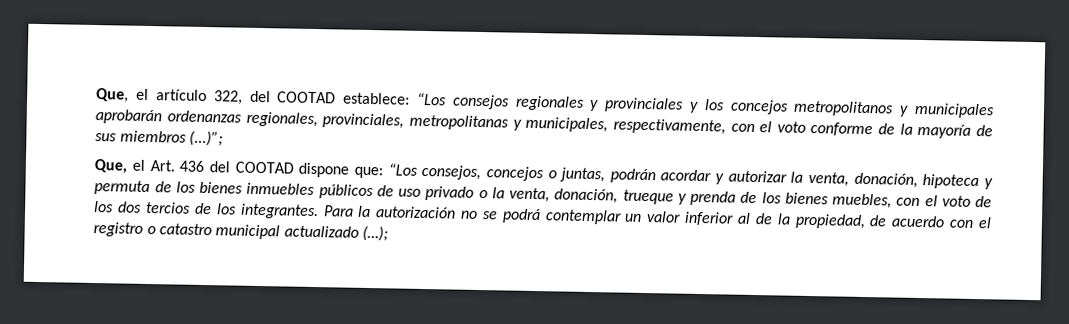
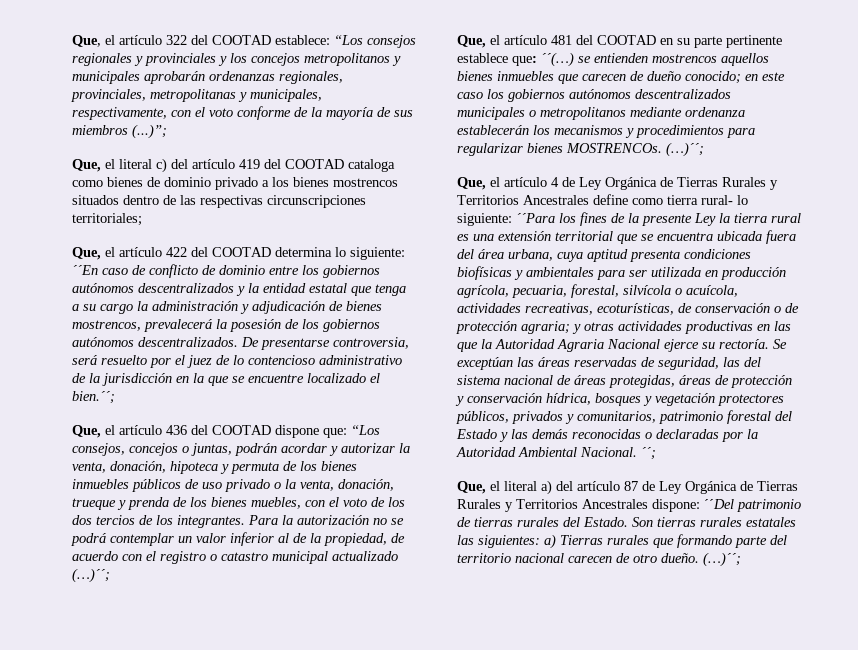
[96,88,243,105] Que, el artículo 322, -> [72,35,188,47] Que, el artículo 322
[149,160,175,172] Art. -> [119,158,396,173] [72,177,399,190] [72,195,367,208] [72,213,143,226] [72,247,406,260] [72,264,381,278] [72,283,407,296] [72,301,383,314] [72,319,381,332] [72,337,410,350] [72,355,403,368] [72,373,381,386] [72,391,116,404] [72,425,163,438] literal c) del artículo 419 del COOTAD cataloga como bienes de dominio privado a los bienes mostrencos situados dentro de las respectivas circunscripciones territoriales; // Que, el artículo 422 del COOTAD determina lo siguiente: ´´En caso de conflicto de dominio entre los gobiernos autónomos descentralizados y la entidad estatal que tenga a su cargo la administración y adjudicación de bienes mostrencos, prevalecerá la posesión de los gobiernos autónomos descentralizados. De presentarse controversia, será resuelto por el juez de lo contencioso administrativo de la jurisdicción en la que se encuentre localizado el bien.´´; // Que, el artículo
[362,225,389,242] (…); -> [72,568,111,583] [457,35,783,48] [457,52,770,67] [457,71,786,84] [457,89,732,102] [457,107,746,120] [457,125,756,138] [457,142,705,157] [457,177,779,190] [457,194,749,205] [457,212,802,226] [457,230,797,244] [457,249,752,262] [457,266,787,280] [457,284,739,298] [457,303,800,315] [456,321,792,334] [457,339,788,352] [457,357,762,370] [457,375,793,388] [455,393,785,406] [456,410,793,424] [456,429,759,442] [456,447,657,460] [457,480,799,495] [457,499,802,512] [457,517,797,527] [457,534,788,549] [457,552,742,567] (…)´´; // Que, el artículo 481 del COOTAD en su parte pertinente establece que: ´´(…) se entienden mostrencos aquellos bienes inmuebles que carecen de dueño conocido; en este caso los gobiernos autónomos descentralizados municipales o metropolitanos mediante ordenanza establecerán los mecanismos y procedimientos para regularizar bienes MOSTRENCOs. (…)´´; // Que, el artículo 4 de Ley Orgánica de Tierras Rurales y Territorios Ancestrales define como tierra rural- lo siguiente: ´´Para los fines de la presente Ley la tierra rural es una extensión territorial que se encuentra ubicada fuera del área urbana, cuya aptitud presenta condiciones biofísicas y ambientales para ser utilizada en producción agrícola, pecuaria, forestal, silvícola o acuícola, actividades recreativas, ecoturísticas, de conservación o de protección agraria; y otras actividades productivas en las que la Autoridad Agraria Nacional ejerce su rectoría. Se exceptúan las áreas reservadas de seguridad, las del sistema nacional de áreas protegidas, áreas de protección y conservación hídrica, bosques y vegetación protectores públicos, privados y comunitarios, patrimonio forestal del Estado y las demás reconocidas o declaradas por la Autoridad Ambiental Nacional. ´´; // Que, el literal a) del artículo 87 de Ley Orgánica de Tierras Rurales y Territorios Ancestrales dispone: ´´Del patrimonio de tierras rurales del Estado. Son tierras rurales estatales las siguientes: a) Tierras rurales que formando parte del territorio nacional carecen de otro dueño. (…)´´;

